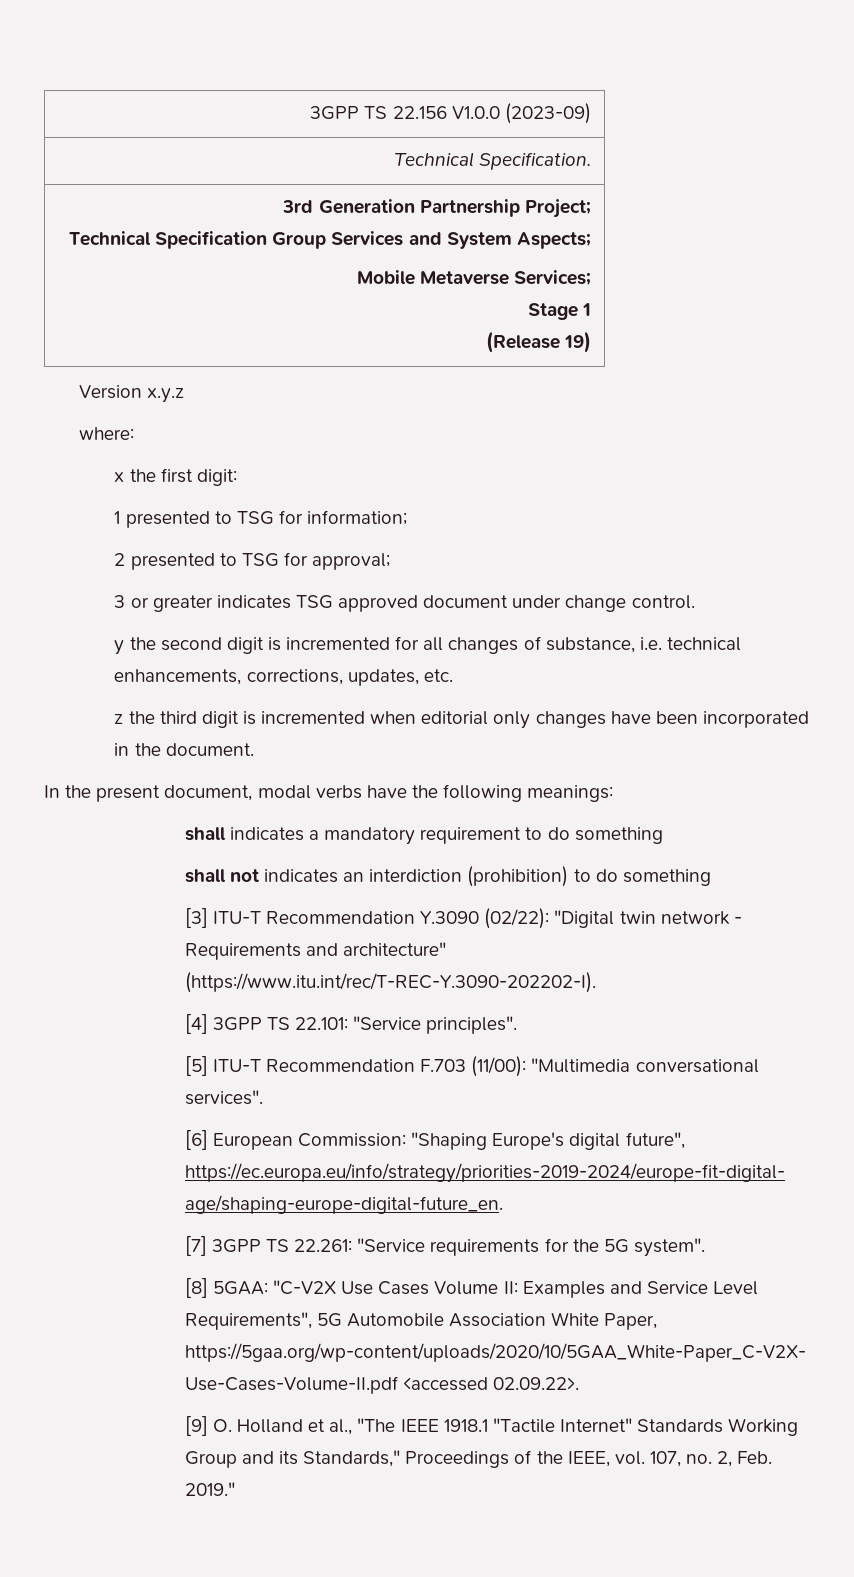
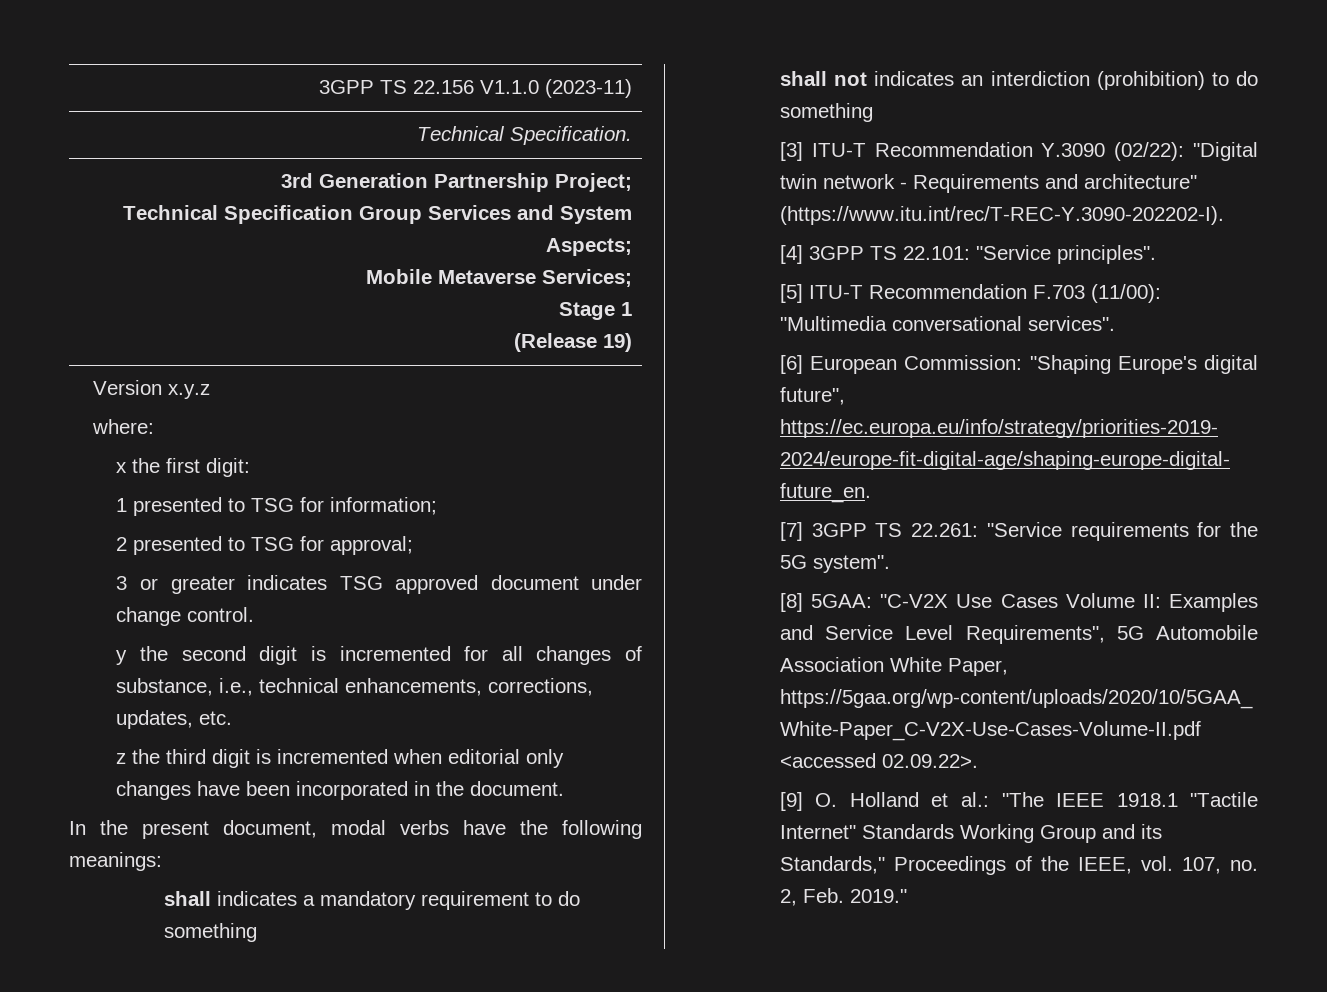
[451,103,591,124] V1.0.0 (2023-09) -> [479,79,632,98] V1.1.0 (2023-11)
[639,637,662,650] i.e. -> [219,678,254,696] i.e.,
[329,1419,353,1435] al., -> [960,792,989,807] al.:

